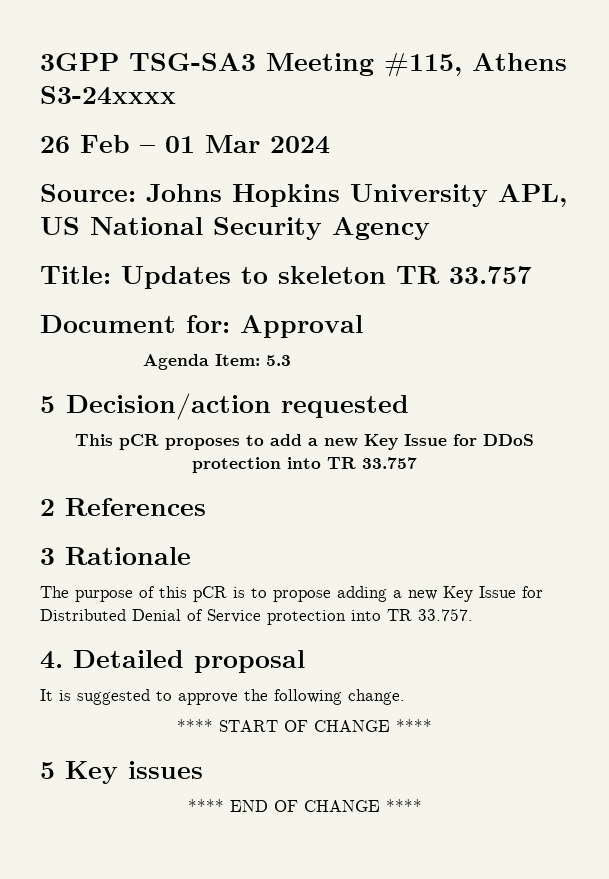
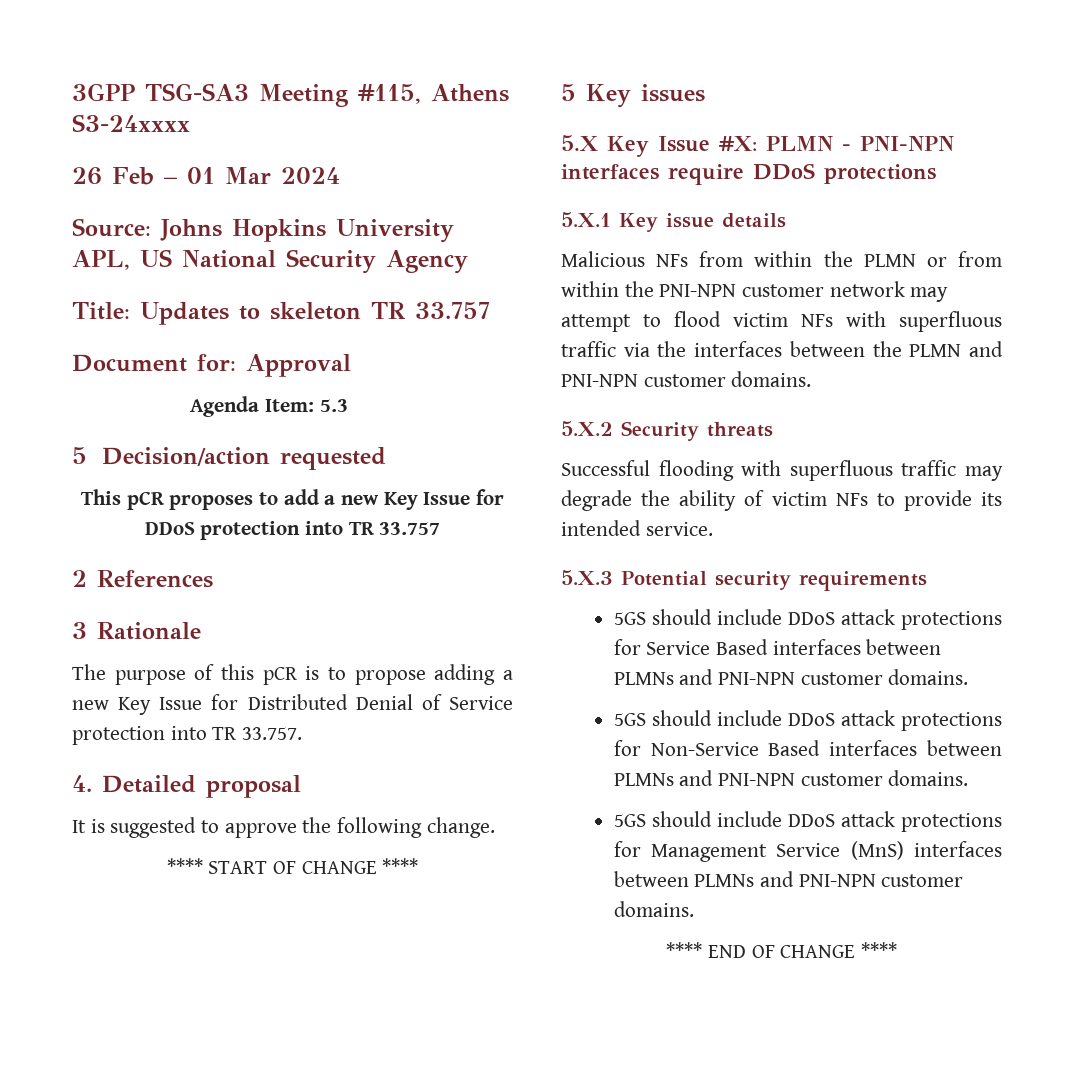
(203, 770) none -> [561,135,954,157] [561,163,936,185] [561,212,786,232] [561,251,1002,267] [561,281,949,302] [561,311,1002,332] [561,341,1003,357] [561,371,812,387] [561,421,773,441] [561,460,1003,481] [561,490,1002,511] [561,520,713,536] [561,570,927,591] [613,609,1002,630] [613,639,942,655] [613,669,969,685] [613,710,1002,731] [613,740,1002,756] [613,770,969,786] [613,811,1002,832] [613,841,1002,862] [613,871,964,887] [613,901,694,917] // 5.X Key Issue #X: PLMN - PNI-NPN interfaces require DDoS protections // 5.X.1 Key issue details // Malicious NFs from within the PLMN or from within the PNI-NPN customer network may attempt to flood victim NFs with superfluous traffic via the interfaces between the PLMN and PNI-NPN customer domains. // 5.X.2 Security threats // Successful flooding with superfluous traffic may degrade the ability of victim NFs to provide its intended service. // 5.X.3 Potential security requirements // 5GS should include DDoS attack protections for Service Based interfaces between PLMNs and PNI-NPN customer domains. // 5GS should include DDoS attack protections for Non-Service Based interfaces between PLMNs and PNI-NPN customer domains. // 5GS should include DDoS attack protections for Management Service (MnS) interfaces between PLMNs and PNI-NPN customer domains.

